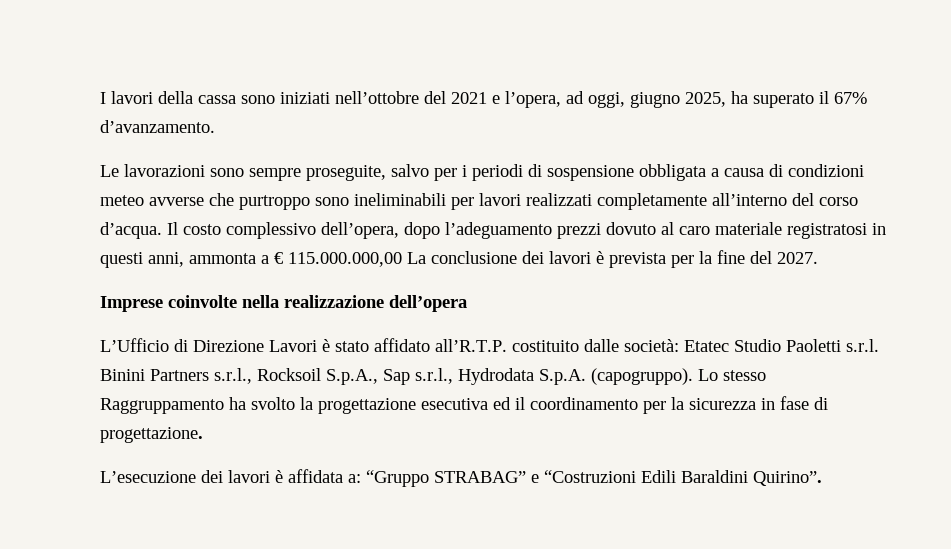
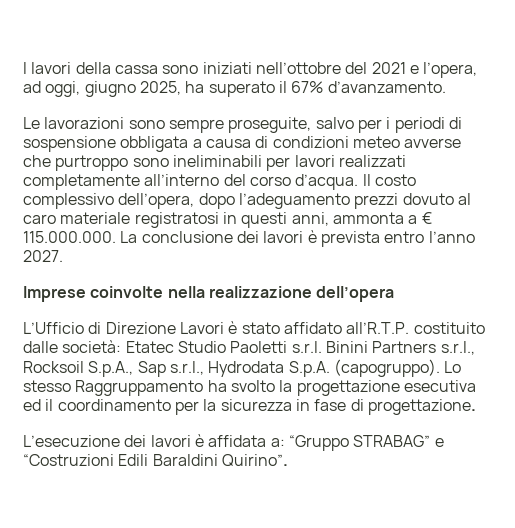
[288,252,402,267] 115.000.000,00 -> [23,231,116,243] 115.000.000.
[671,250,772,268] per la fine del -> [384,231,475,243] entro l’anno

